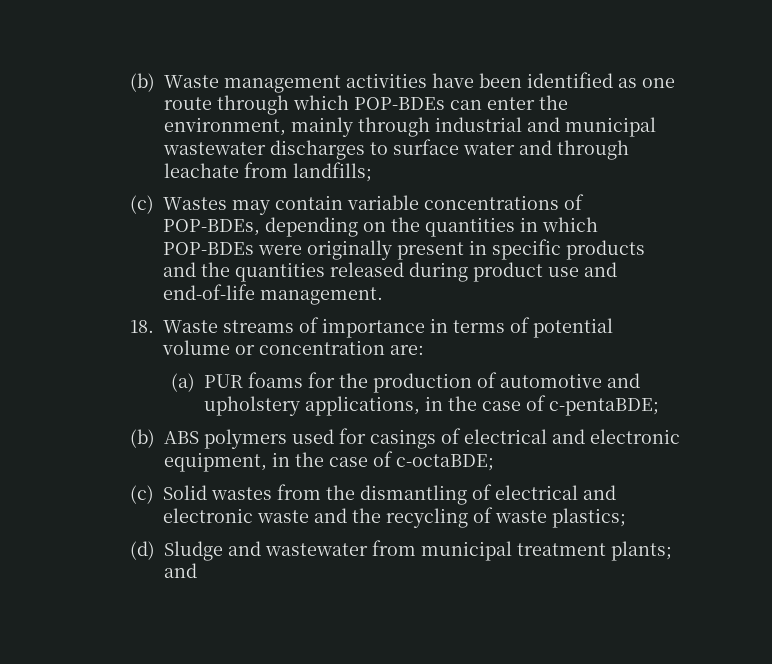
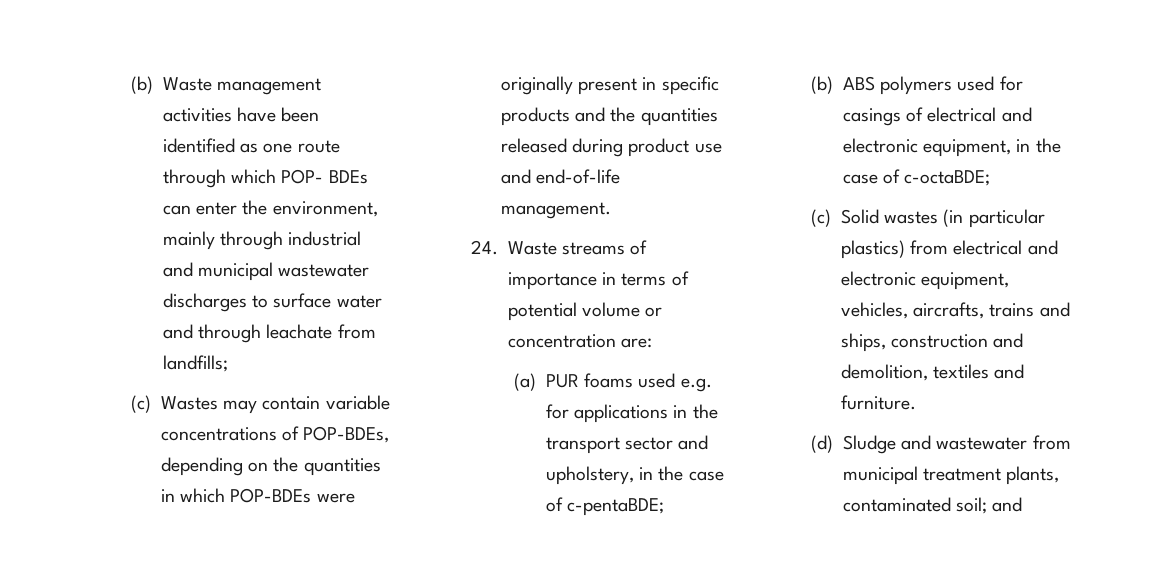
[354,97,446,110] POP-BDEs -> [281,169,368,184] POP- BDEs
[130,320,155,333] 18. -> [471,240,499,255] 24.
[308,372,641,393] [204,396,421,416] for the production of automotive and upholstery applications, -> [638,373,712,392] [545,404,718,423] [545,435,709,454] [545,466,634,485] used e.g. for applications in the transport sector and upholstery,
[277,484,617,505] [163,507,627,528] from the dismantling of electrical and electronic waste and the recycling of waste plastics; -> [943,209,1045,228] [840,240,1058,259] [840,271,1010,290] [840,302,1070,319] [840,333,1024,352] [840,364,1025,381] [840,395,916,410] (in particular plastics) from electrical and electronic equipment, vehicles, aircrafts, trains and ships, construction and demolition, textiles and furniture.
[611,541,673,561] plants; -> [1006,466,1060,485] [842,497,988,514] plants, contaminated soil;

